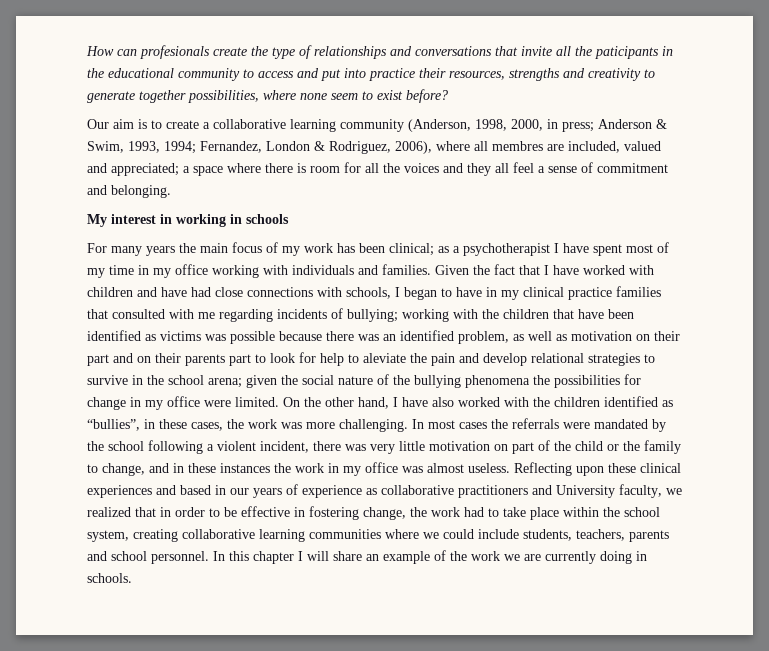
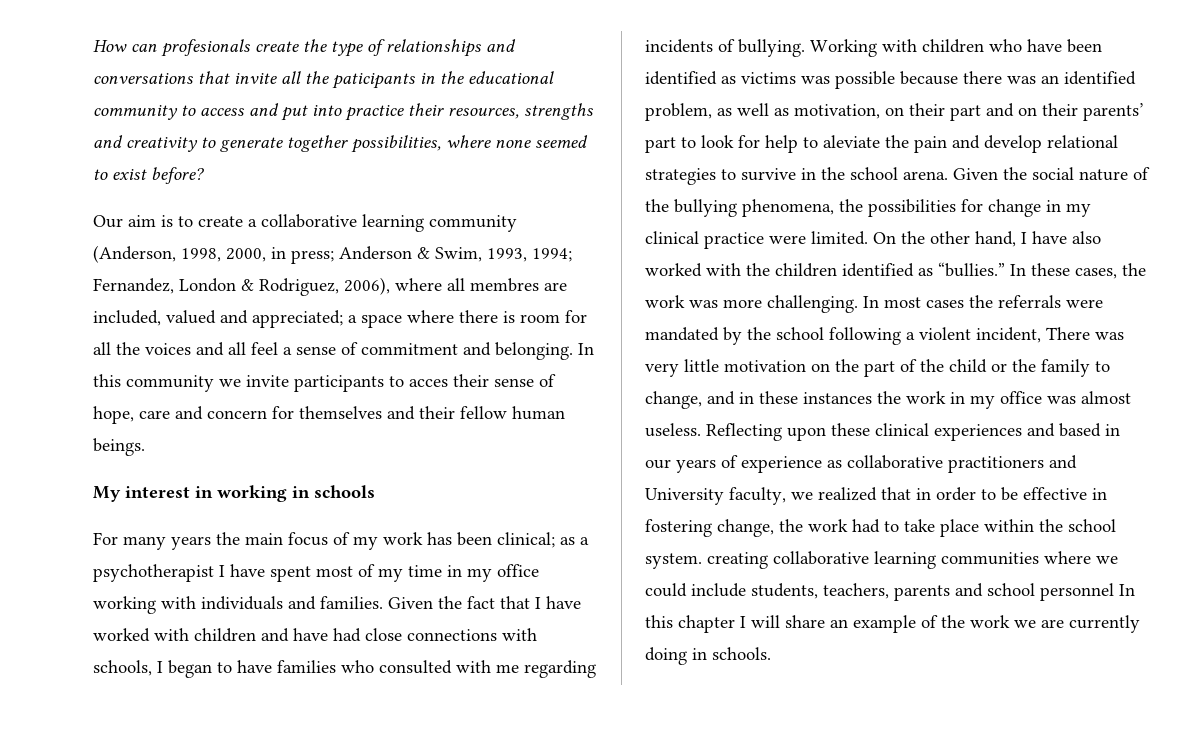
[331,93,358,100] seem -> [535,135,588,148] seemed
[467,163,491,176] they -> (224, 349) none
(171, 191) none -> [578,343,594,355] [93,374,556,392] [93,406,565,424] [93,438,145,456] In this community we invite participants to acces their sense of hope, care and concern for themselves and their fellow human beings.
[486,286,661,300] [87,309,108,319] in my clinical practice families that -> [277,660,374,673] families who
[347,309,574,322] bullying; working with the children that -> [738,39,1022,57] bullying. Working with children who
[571,331,632,341] motivation -> [794,104,880,119] motivation,
[185,354,225,366] parents -> [1083,103,1144,121] parents’
[208,375,277,388] arena; given -> [903,168,998,180] arena. Given
[465,375,530,388] phenomena -> [742,199,834,217] phenomena,
[167,396,200,407] office -> [645,231,764,249] clinical practice
[87,419,155,431] “bullies”, in -> [938,262,1026,277] “bullies.” In
[313,441,341,451] there -> [1046,327,1090,340] There
(508, 447) none -> [835,359,859,372] the
[87,530,129,542] system, -> [645,553,702,569] system.
[151,551,209,564] personnel. -> [1040,583,1114,601] personnel

